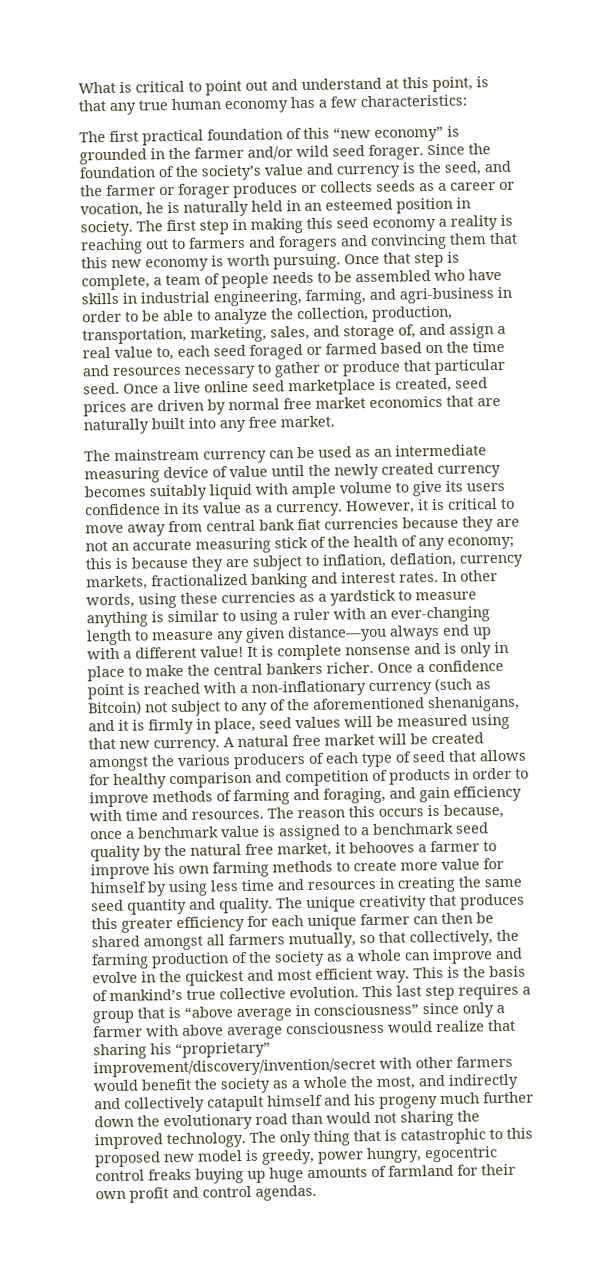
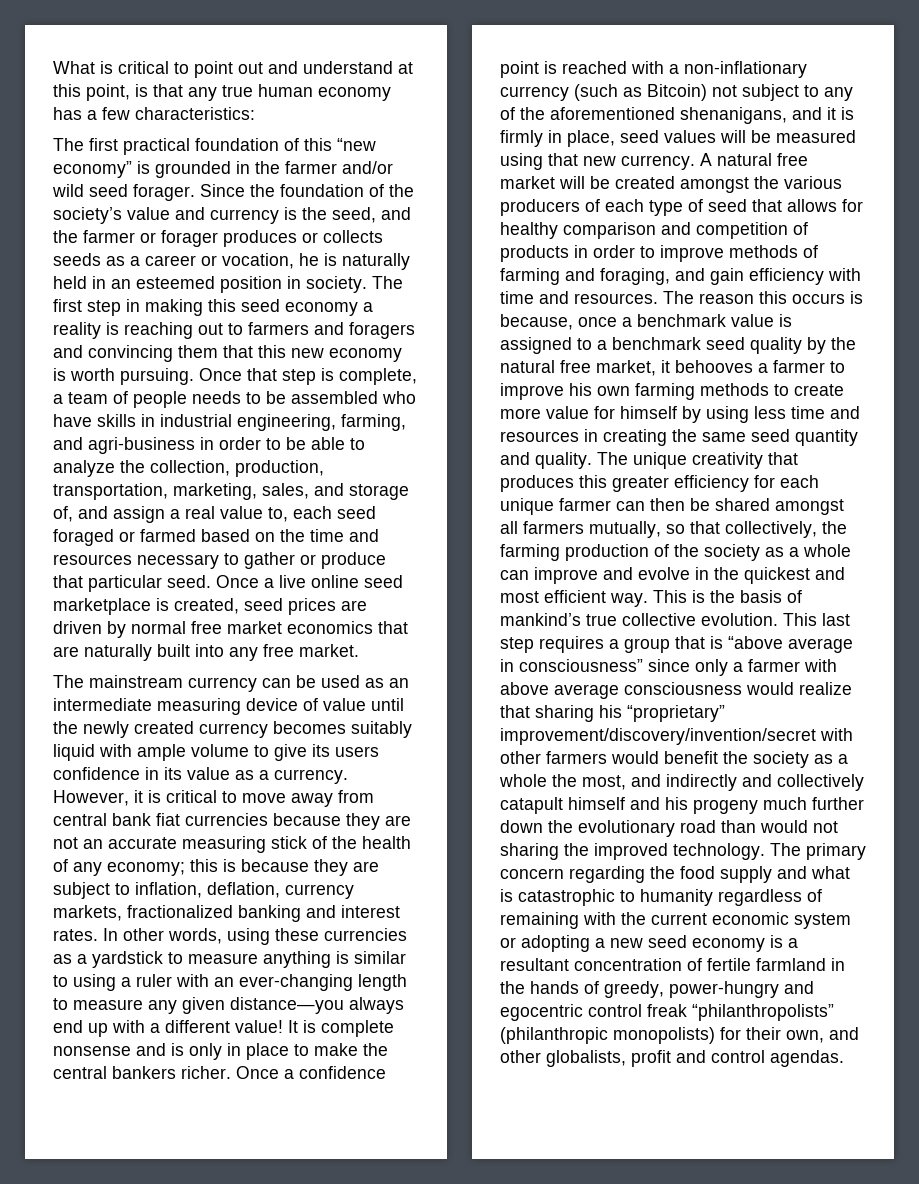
[279,1127,533,1147] [94,1146,498,1168] [95,1163,516,1184] [95,1190,126,1200] only thing that is catastrophic to this proposed new model is greedy, power hungry, egocentric control freaks buying up huge amounts of farmland for their own -> [806,843,866,860] [500,866,850,883] [500,889,822,906] [500,912,851,929] [500,935,798,952] [500,958,845,971] [500,981,814,998] [500,1004,834,1021] [500,1027,859,1044] [500,1050,626,1067] primary concern regarding the food supply and what is catastrophic to humanity regardless of remaining with the current economic system or adopting a new seed economy is a resultant concentration of fertile farmland in the hands of greedy, power-hungry and egocentric control freak “philanthropolists” (philanthropic monopolists) for their own, and other globalists,

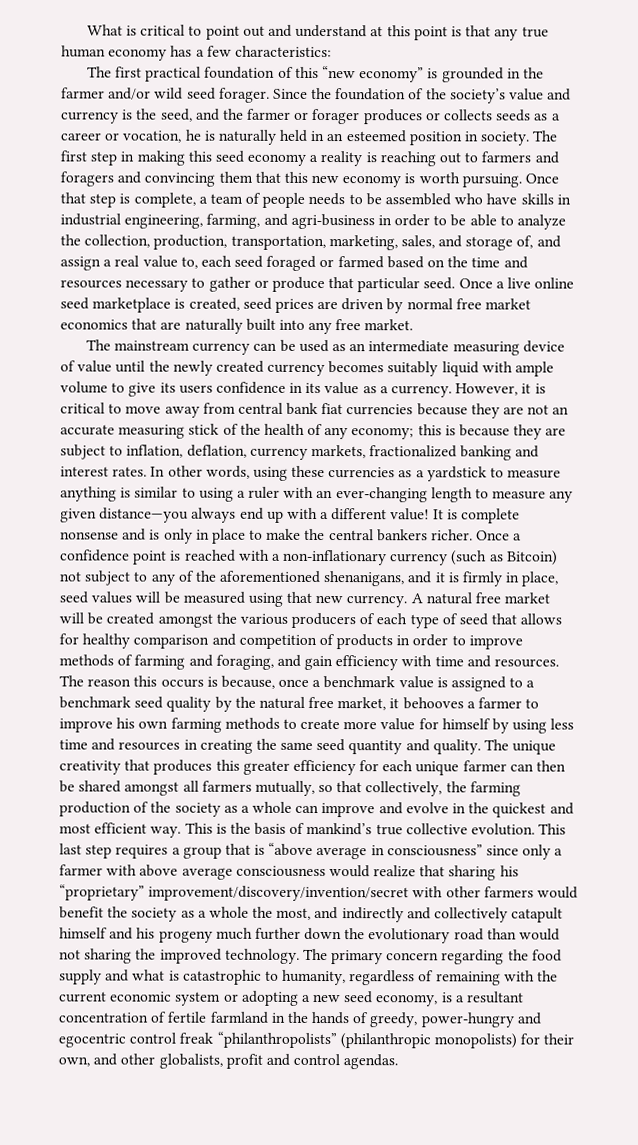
[86,84,130,101] point, -> [413,26,448,41] point
[640,889,713,906] humanity -> [282,969,347,986] humanity,
[692,938,765,952] economy -> [376,994,439,1007] economy,

